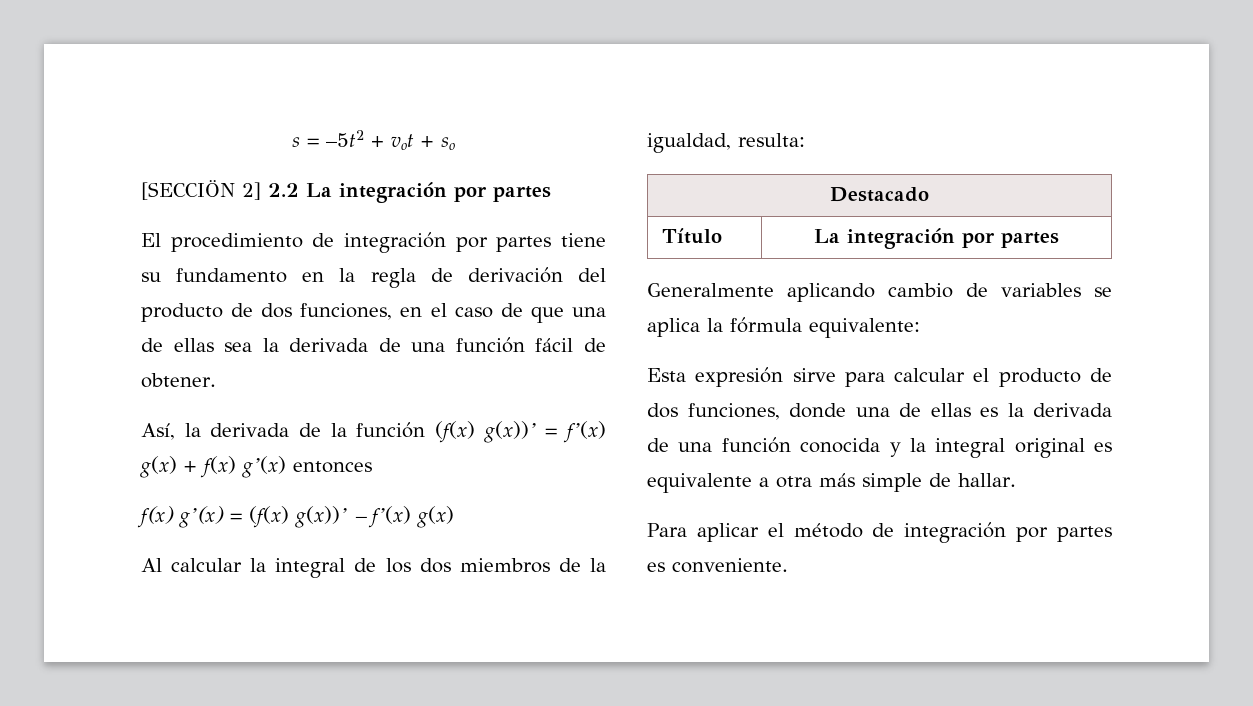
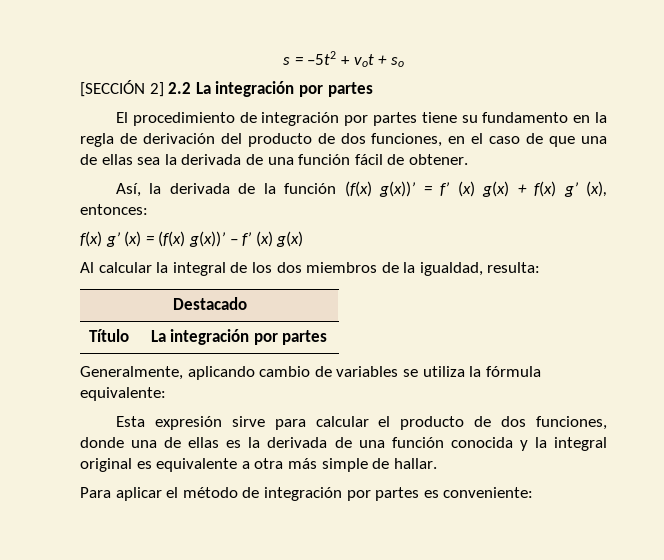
[141,180,235,200] [SECCIÖN -> [80,80,145,97] [SECCIÓN
[563,421,606,443] f’(x) -> [440,181,475,197] f’ (x)
[242,456,372,478] [137,506,224,528] g’(x) entonces // f(x) g’(x) -> [563,181,607,197] [80,204,148,215] [80,231,142,247] g’ (x), entonces: // f(x) g’ (x)
[368,506,411,528] f’(x) -> [242,231,273,247] f’ (x)
[647,283,774,297] Generalmente -> [80,366,183,380] Generalmente,
[647,318,700,337] aplica -> [422,366,465,377] utiliza
[672,558,788,573] conveniente. -> [443,487,534,498] conveniente:

